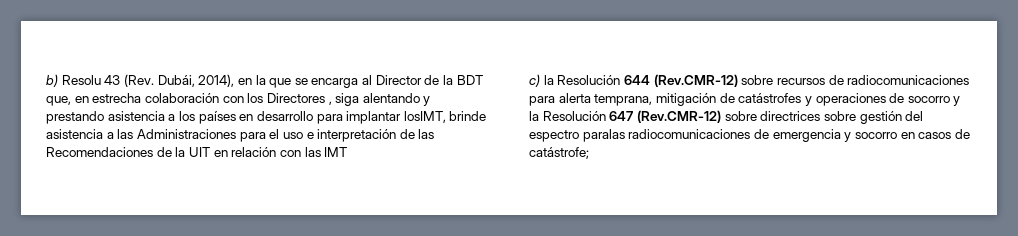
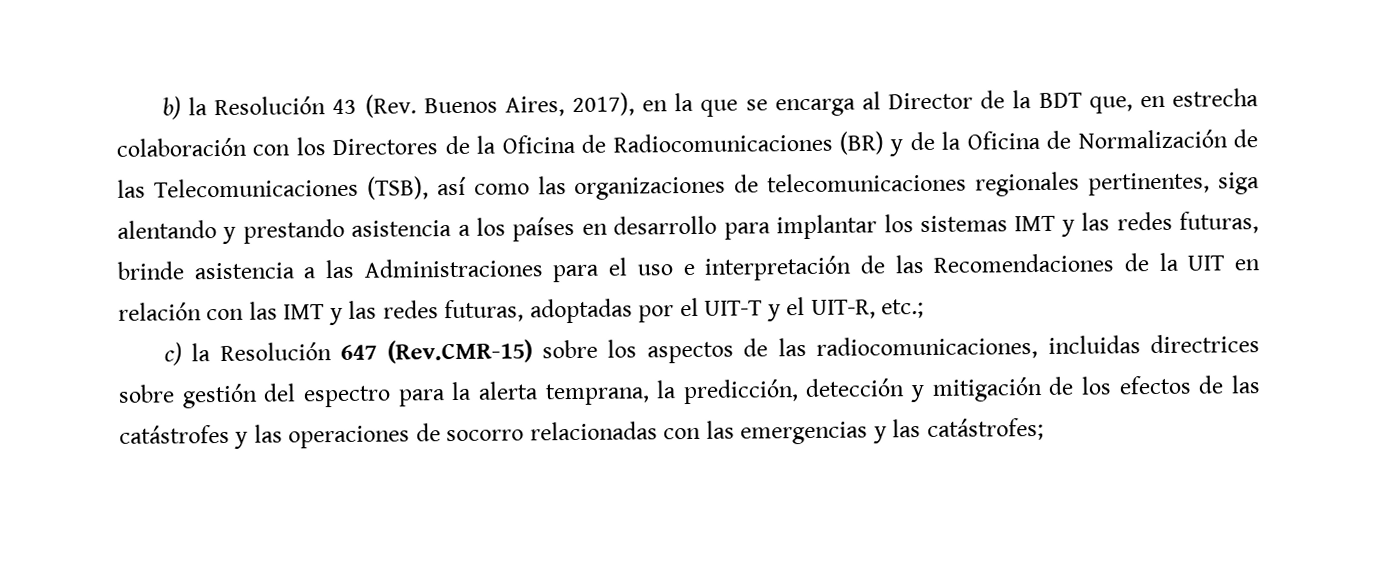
[61,74,235,87] Resolu 43 (Rev. Dubái, 2014), -> [188,92,636,118] la Resolución 43 (Rev. Buenos Aires, 2017),
[328,101,332,105] , -> [444,129,1258,157] [117,171,1211,200] de la Oficina de Radiocomunicaciones (BR) y de la Oficina de Normalización de las Telecomunicaciones (TSB), así como las organizaciones de telecomunicaciones regionales pertinentes,
[403,111,446,123] losIMT, -> [883,211,1259,237] los sistemas IMT y las redes futuras,
[529,74,970,87] [529,93,961,106] [529,110,757,123] // c) la Resolución 644 (Rev.CMR-12) sobre recursos de radiocomunicaciones para alerta temprana, mitigación de catástrofes y operaciones de socorro y la Resolución 647 (Rev.CMR-12) sobre -> [328,297,925,326] [163,335,1141,366] y las redes futuras, adoptadas por el UIT-T y el UIT-R, etc.; // c) la Resolución 647 (Rev.CMR-15) sobre los aspectos de las radiocomunicaciones, incluidas
[582,129,970,142] [529,147,589,159] paralas radiocomunicaciones de emergencia y socorro en casos de catástrofe; -> [397,375,1260,407] [119,417,1044,449] para la alerta temprana, la predicción, detección y mitigación de los efectos de las catástrofes y las operaciones de socorro relacionadas con las emergencias y las catástrofes;

